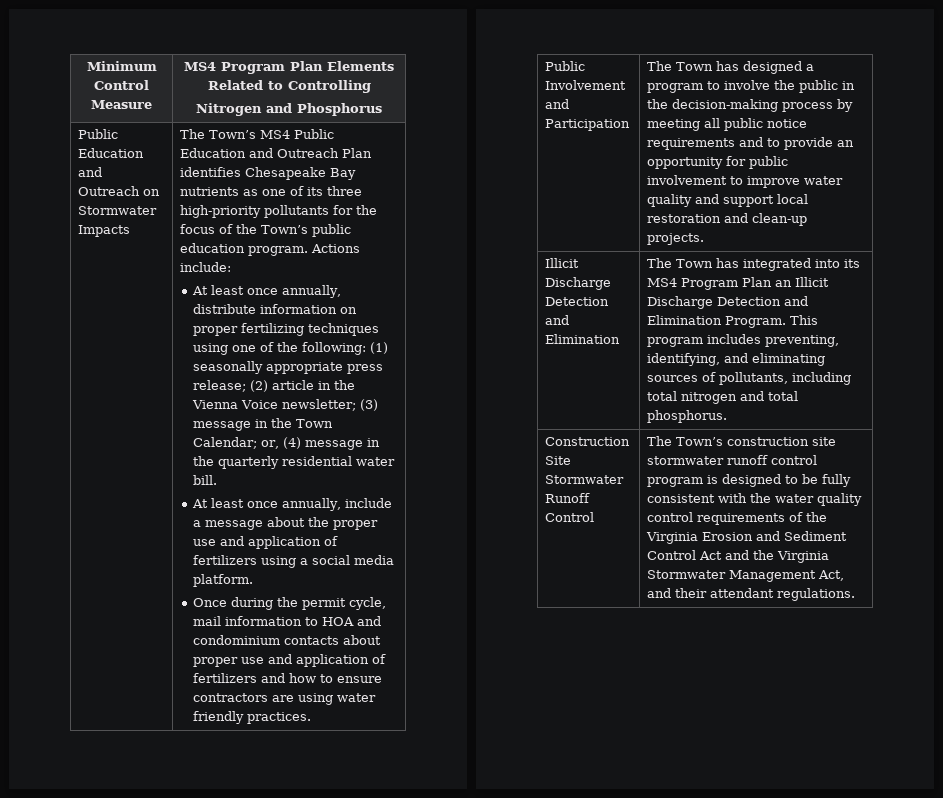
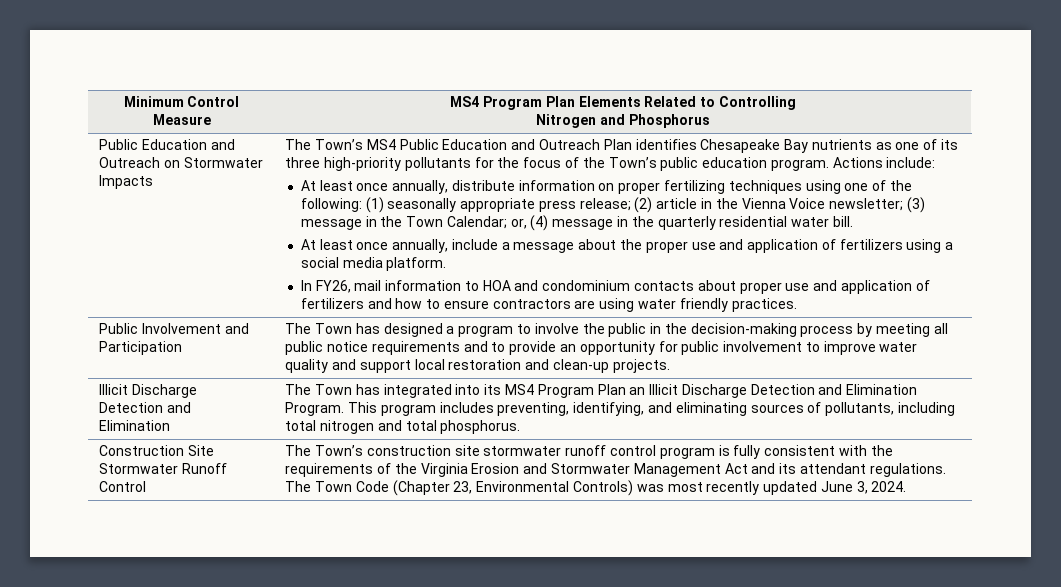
[193,597,387,610] Once during the permit cycle, -> [300,280,351,293] In FY26,
[721,474,818,487] designed to be -> (730, 450) none
[774,493,862,506] [646,512,693,522] water quality control -> (893, 450) none
[783,531,847,541] [646,550,829,563] [646,570,844,582] [646,588,855,601] Sediment Control Act and the Virginia Stormwater Management Act, and their attendant regulations. -> [551,463,946,477] [285,480,907,496] Stormwater Management Act and its attendant regulations. The Town Code (Chapter 23, Environmental Controls) was most recently updated June 3, 2024.

